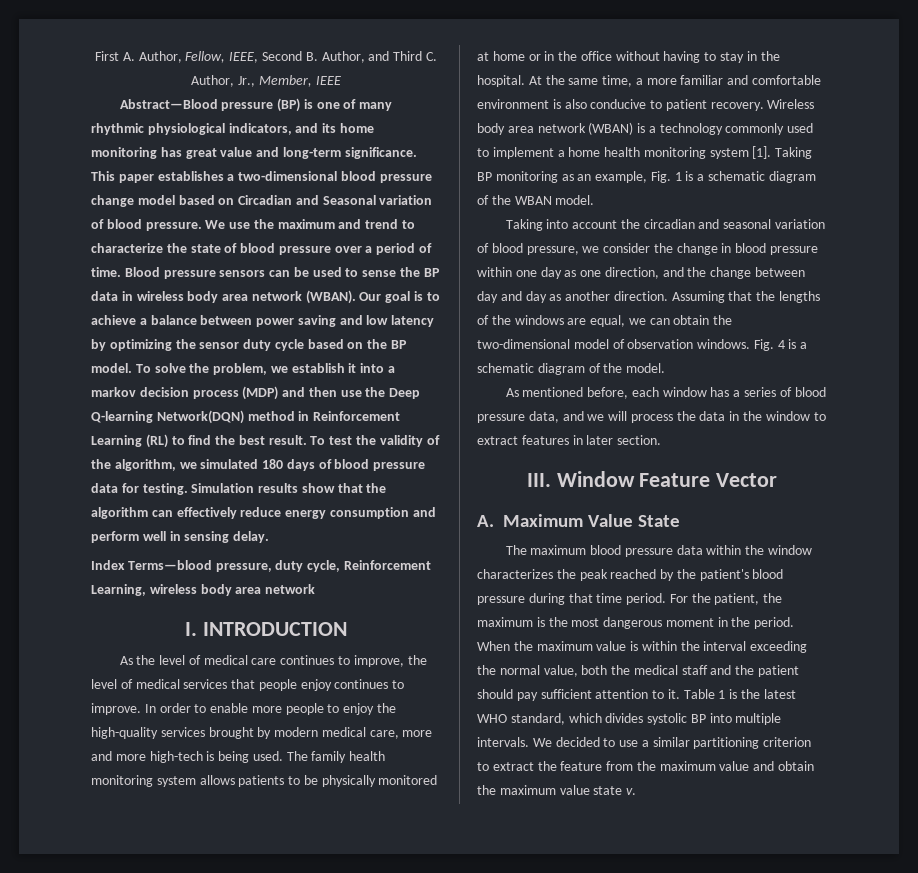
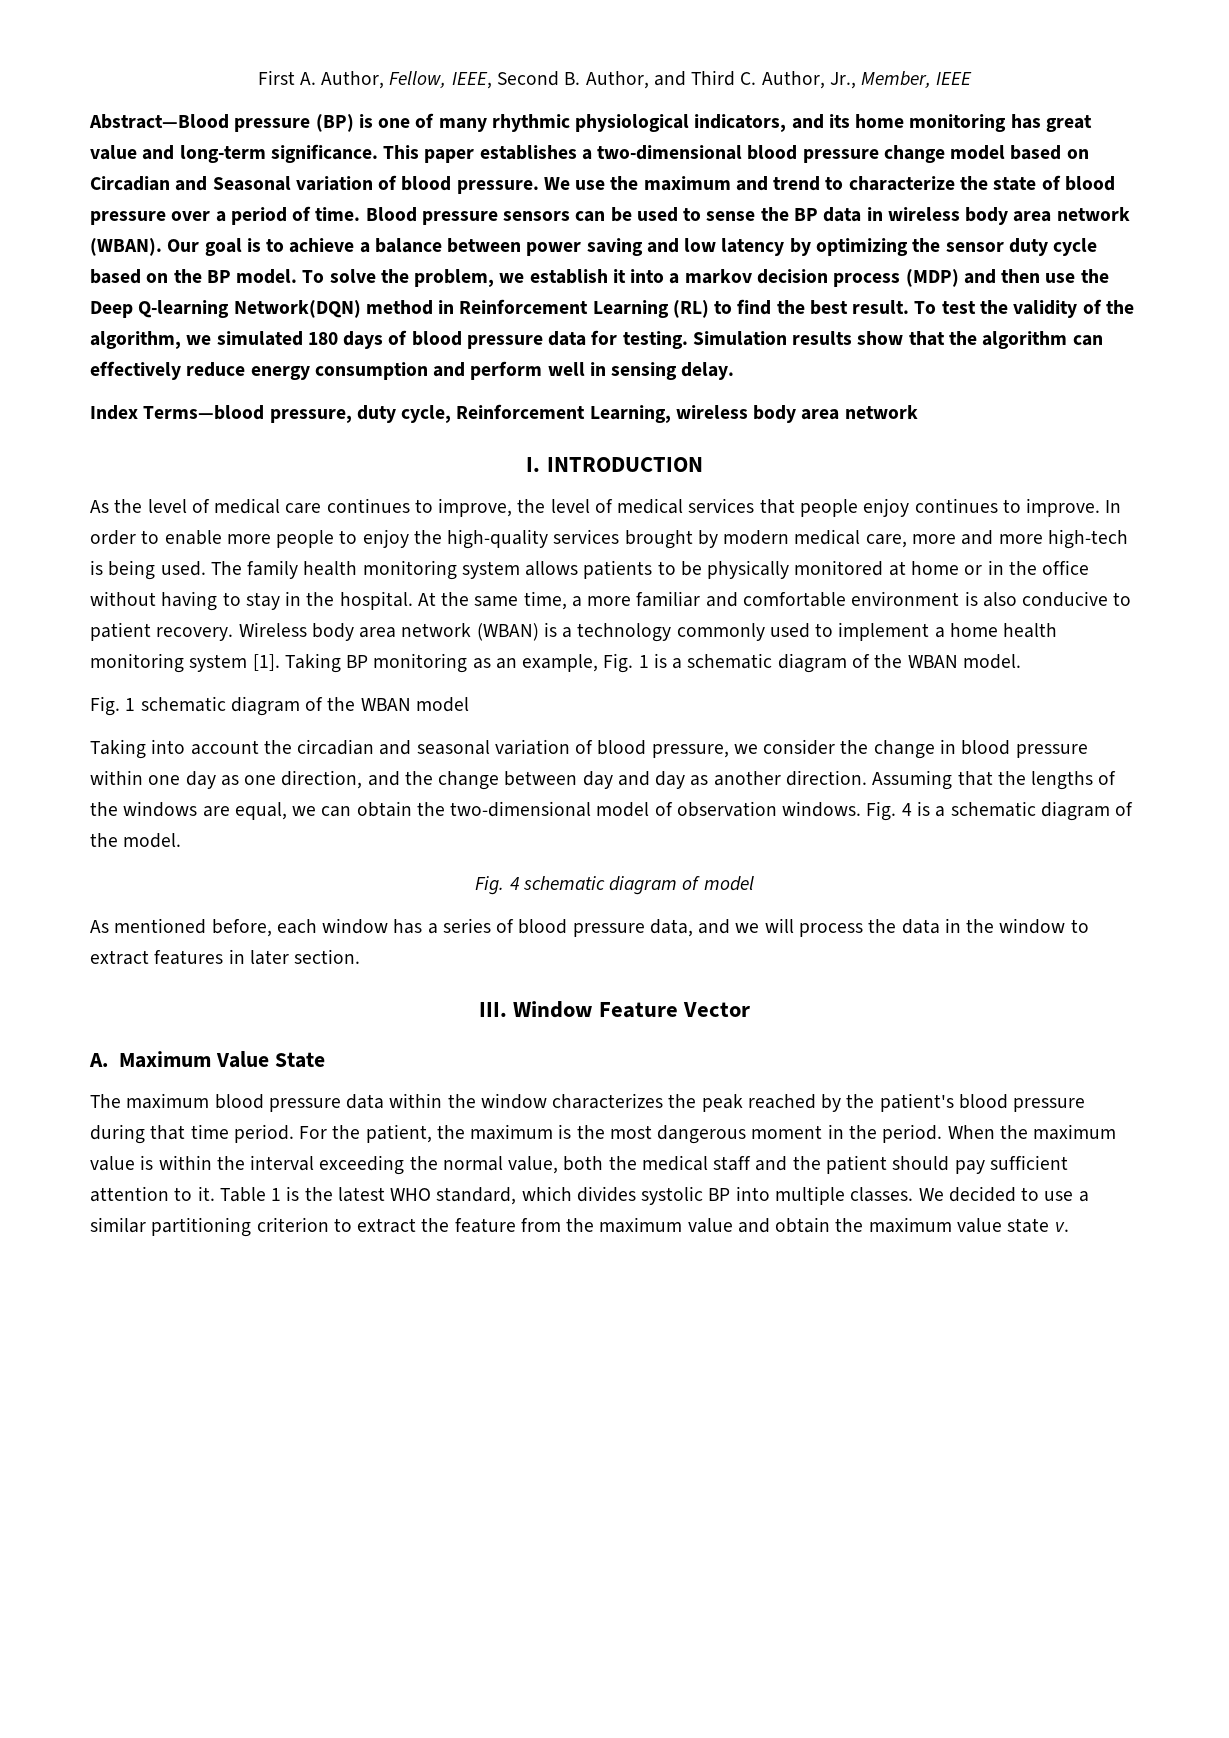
(595, 200) none -> [90,696,469,716] // Fig. 1 schematic diagram of the WBAN model
(666, 368) none -> [475,876,754,895] // Fig. 4 schematic diagram of model
[477,737,529,747] intervals. -> [850,1187,914,1202] classes.

